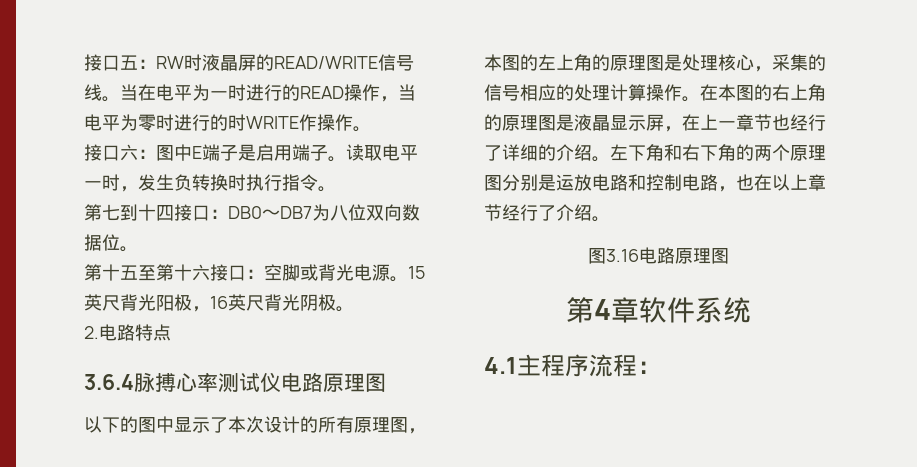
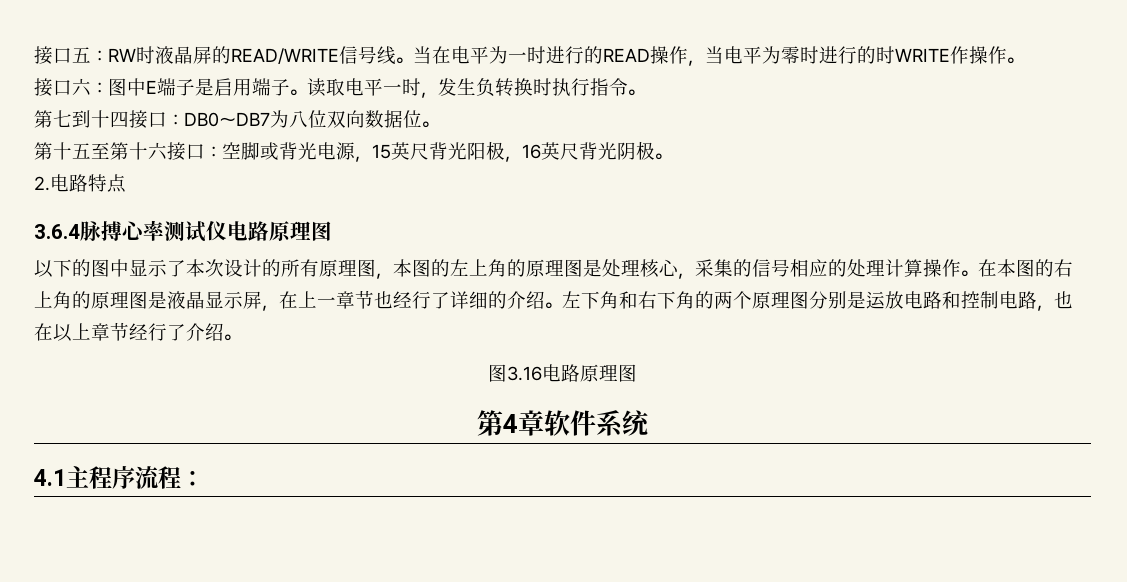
[390,276,408,282] 。 -> [355,156,372,162] ，

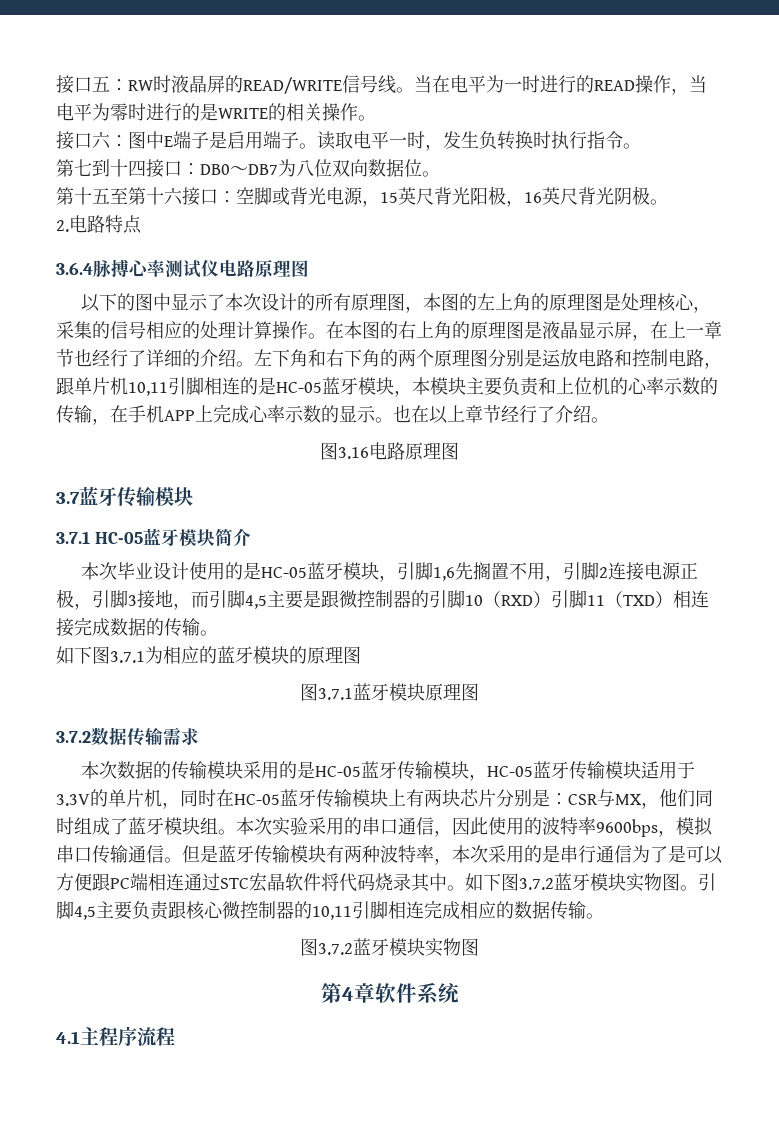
[876,46,969,64] 时WRITE作 -> [200,103,322,121] 是WRITE的相关
(1054, 308) none -> [56,377,718,397] [56,404,393,425] 跟单片机10,11引脚相连的是HC-05蓝牙模块，本模块主要负责和上位机的心率示数的传输，在手机APP上完成心率示数的显示。
(637, 373) none -> [56,486,193,507] [56,528,251,546] [80,562,698,582] [56,589,709,610] [56,617,218,637] [56,646,361,664] [300,683,479,701] [56,727,199,746] [80,761,695,781] [56,789,713,809] [56,817,713,837] [56,845,723,865] [56,873,716,892] [56,900,604,920] [300,938,479,957] // 3.7蓝牙传输模块 // 3.7.1 HC-05蓝牙模块简介 // 本次毕业设计使用的是HC-05蓝牙模块，引脚1,6先搁置不用，引脚2连接电源正极，引脚3接地，而引脚4,5主要是跟微控制器的引脚10（RXD）引脚11（TXD）相连接完成数据的传输。 // 如下图3.7.1为相应的蓝牙模块的原理图 // 图3.7.1蓝牙模块原理图 // 3.7.2数据传输需求 // 本次数据的传输模块采用的是HC-05蓝牙传输模块，HC-05蓝牙传输模块适用于3.3V的单片机，同时在HC-05蓝牙传输模块上有两块芯片分别是：CSR与MX，他们同时组成了蓝牙模块组。本次实验采用的串口通信，因此使用的波特率9600bps，模拟串口传输通信。但是蓝牙传输模块有两种波特率，本次采用的是串行通信为了是可以方便跟PC端相连通过STC宏晶软件将代码烧录其中。如下图3.7.2蓝牙模块实物图。引脚4,5主要负责跟核心微控制器的10,11引脚相连完成相应的数据传输。 // 图3.7.2蓝牙模块实物图
[181,471,204,486] ： -> (175, 1036) none

